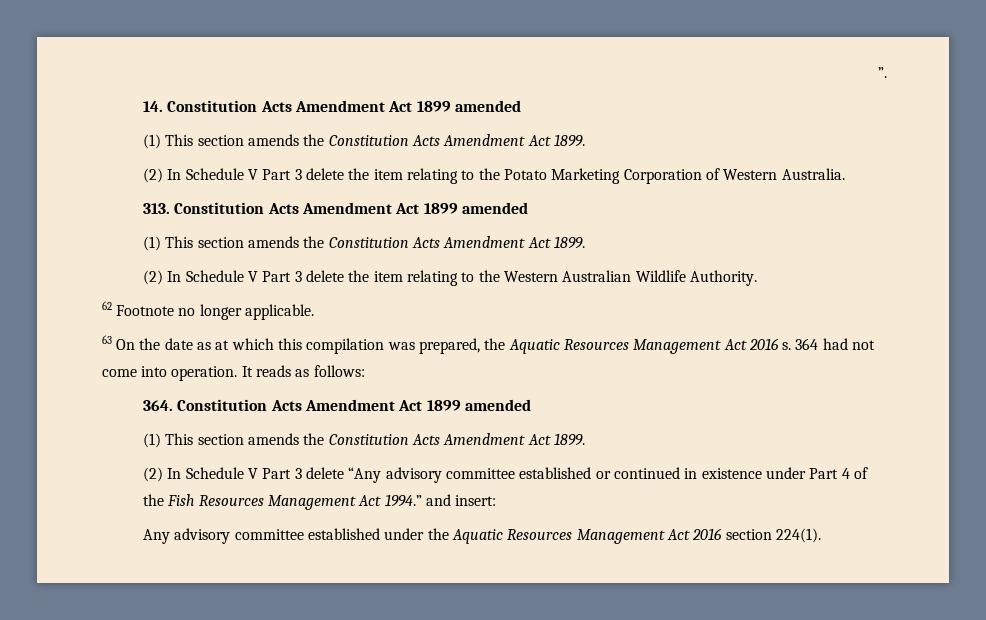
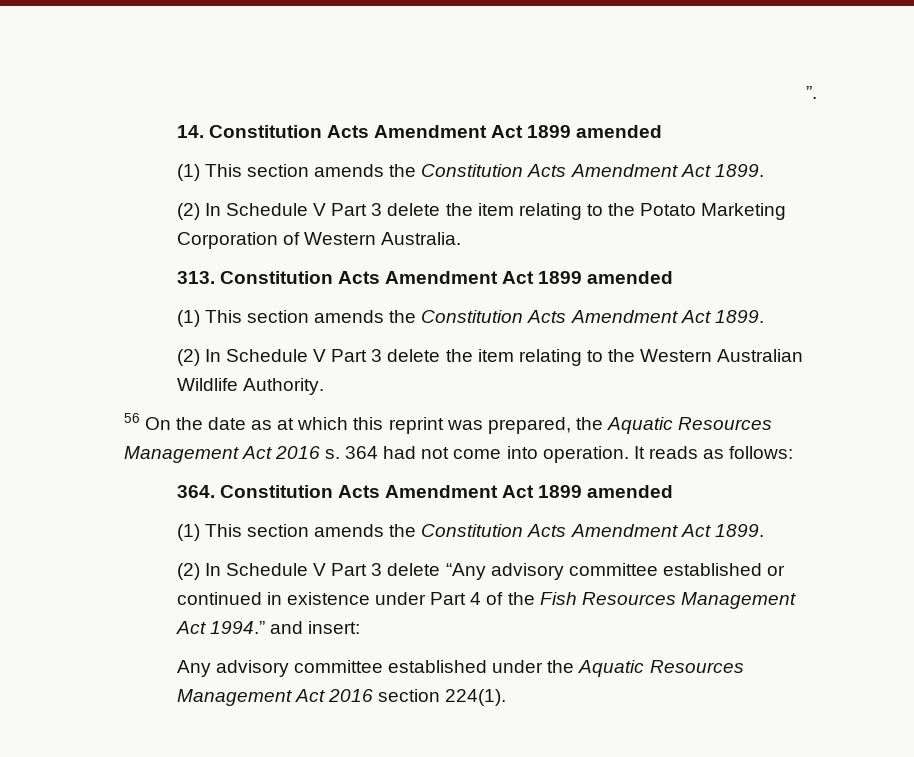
[101,301,315,320] [101,335,112,344] 62 Footnote no longer applicable. // 63 -> [123,413,140,423] 56
[306,338,385,354] compilation -> [388,417,444,434] reprint

